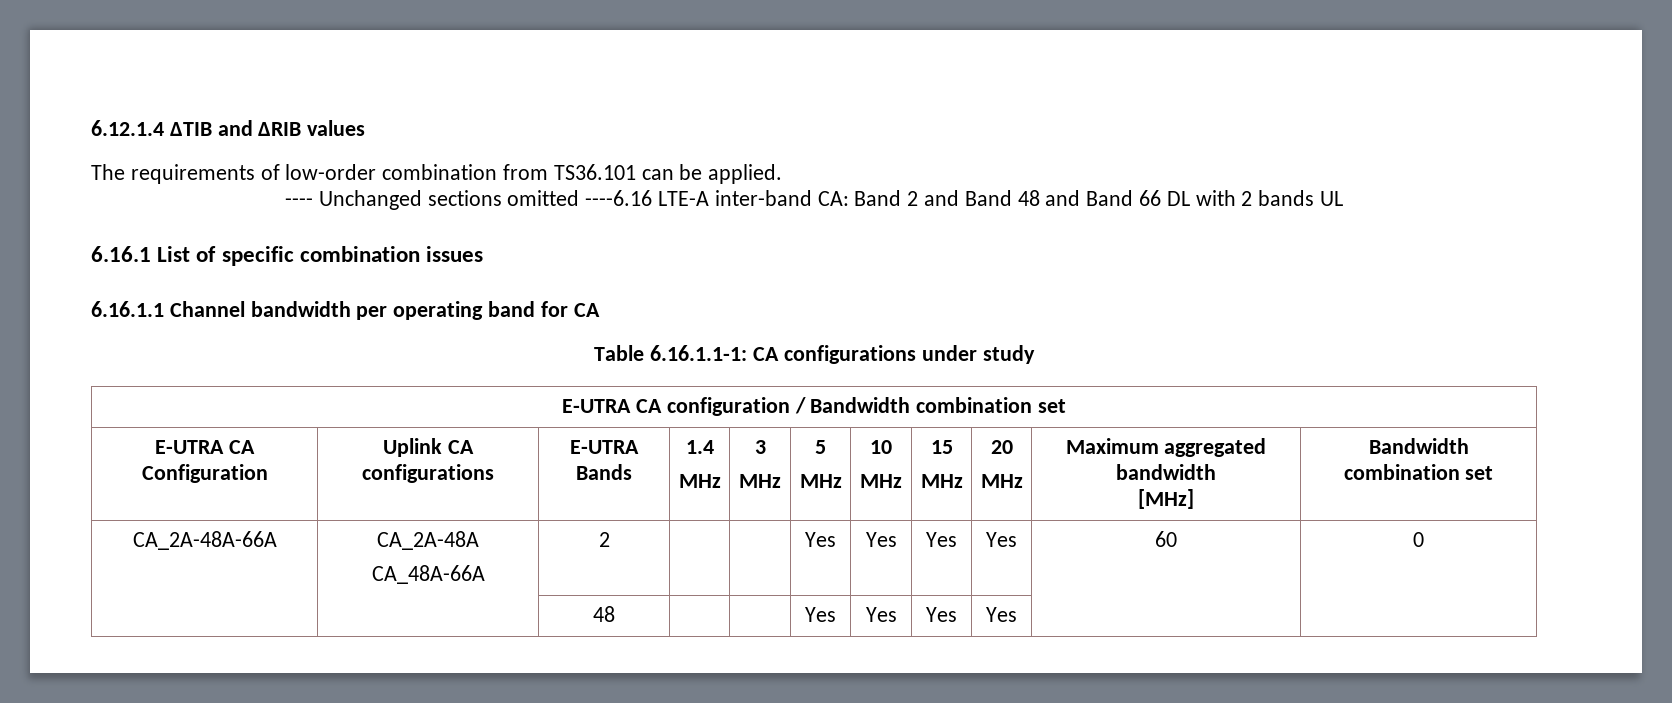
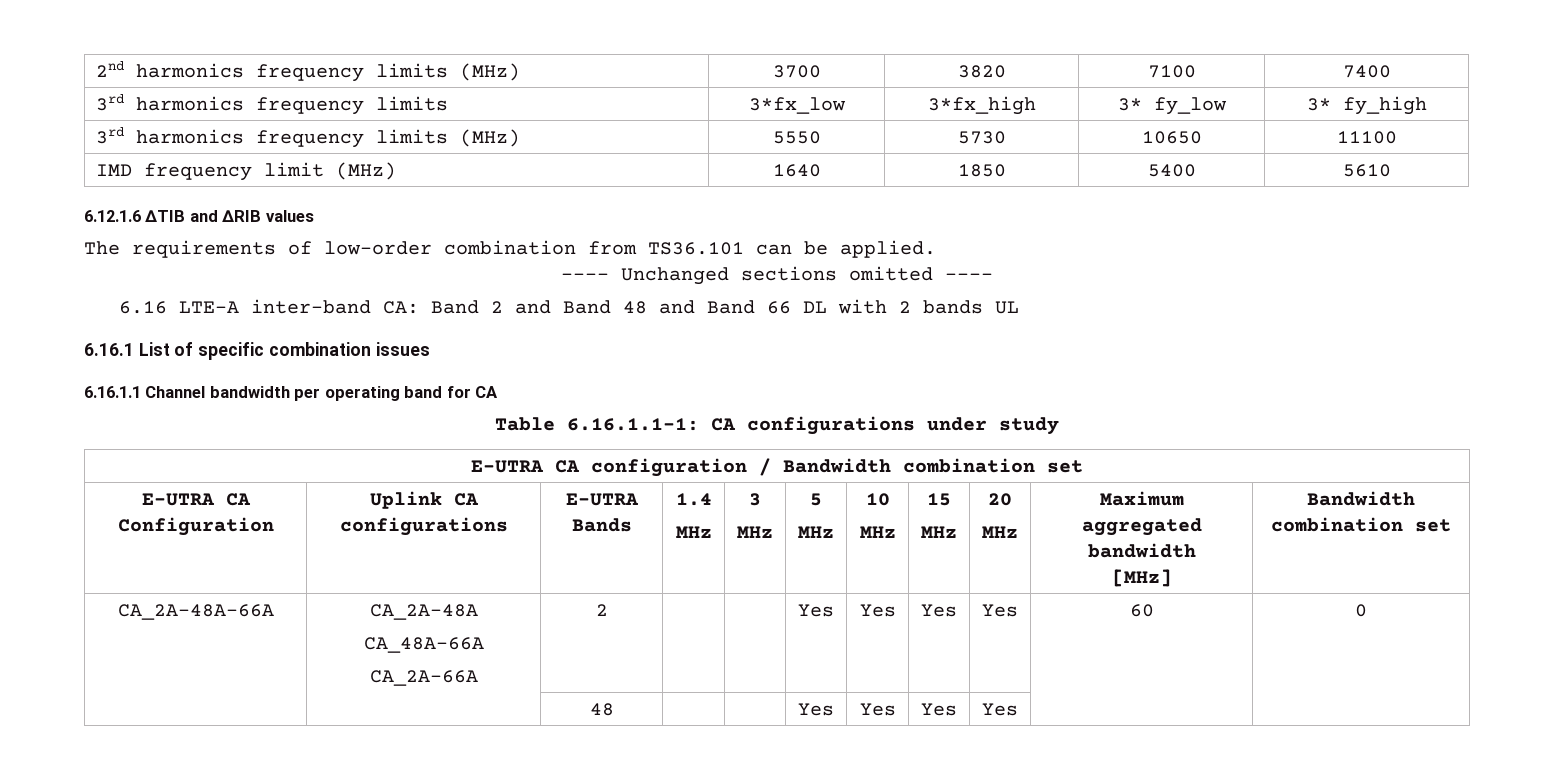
[91,120,164,136] 6.12.1.4 -> [96,61,521,82] [772,65,821,78] [957,65,1006,78] [1147,65,1196,78] [1342,65,1391,78] [96,94,449,115] [748,97,846,114] [927,96,1036,115] [1117,97,1227,115] [1306,96,1427,115] [96,127,521,148] [772,131,821,144] [957,131,1006,144] [1141,131,1202,144] [1336,131,1397,144] [96,162,397,181] [772,164,821,177] [957,164,1006,177] [1147,164,1196,177] [1342,164,1391,177] [84,210,141,222] 2nd harmonics frequency limits (MHz) | 3700 | 3820 | 7100 | 7400 // 3rd harmonics frequency limits | 3*fx_low | 3*fx_high | 3* fy_low | 3* fy_high // 3rd harmonics frequency limits (MHz) | 5550 | 5730 | 10650 | 11100 // IMD frequency limit (MHz) | 1640 | 1850 | 5400 | 5610 // 6.12.1.6
[585,190,653,206] ----6.16 -> [945,273,993,280] [118,301,167,314] ---- // 6.16
(485, 574) none -> [369,670,478,686] // CA_2A-66A

